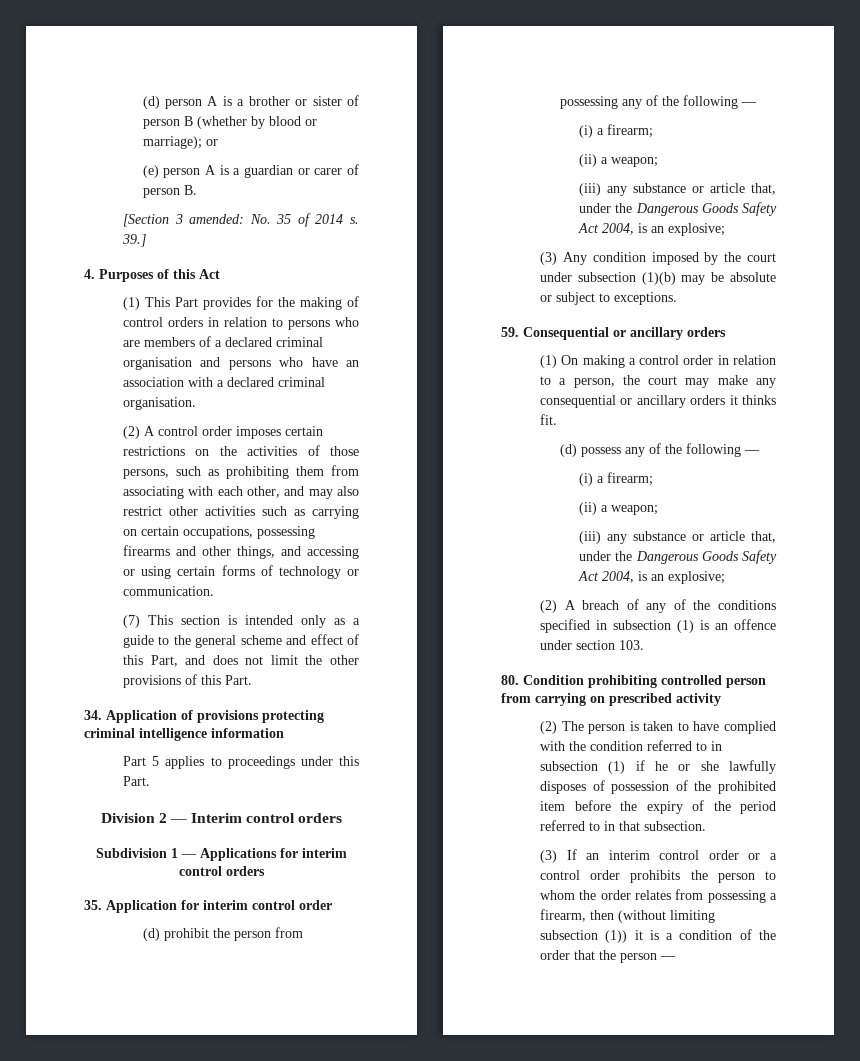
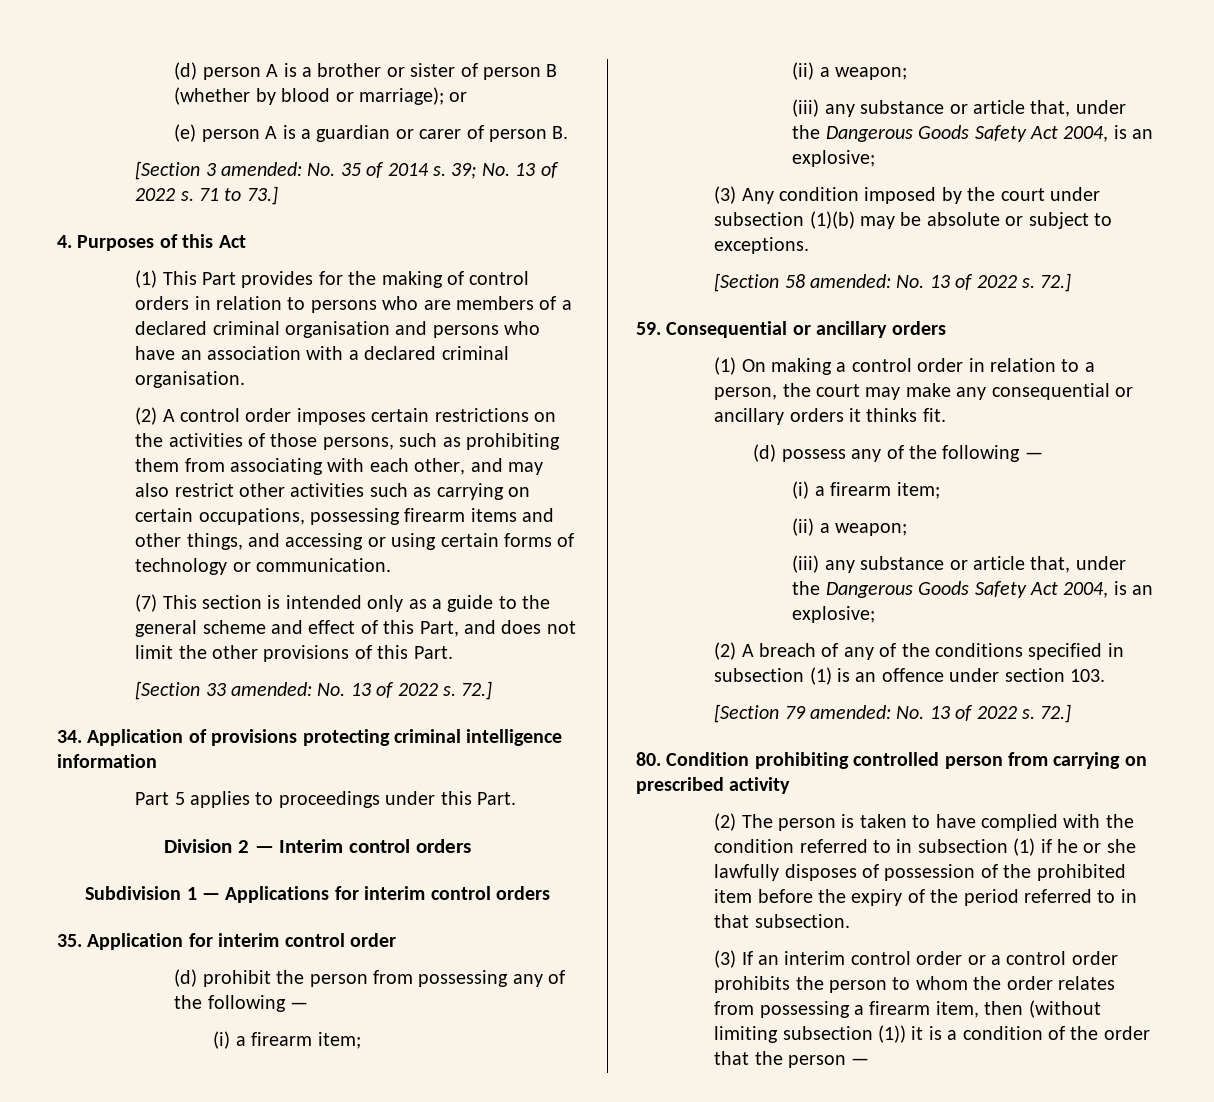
[122,234,147,247] 39.] -> [451,162,559,179] [135,186,278,205] 39; No. 13 of 2022 s. 71 to 73.]
[123,545,171,556] firearms -> [404,508,517,522] firearm items
(253, 680) none -> [135,681,493,700] // [Section 33 amended: No. 13 of 2022 s. 72.]
[607,124,654,138] firearm; -> [251,1032,361,1049] firearm item;
(678, 298) none -> [714,273,1072,292] // [Section 58 amended: No. 13 of 2022 s. 72.]
[607,472,654,486] firearm; -> [830,482,940,499] firearm item;
(645, 645) none -> [714,704,1072,723] // [Section 79 amended: No. 13 of 2022 s. 72.]
[540,909,587,922] firearm, -> [869,1001,979,1018] firearm item,

